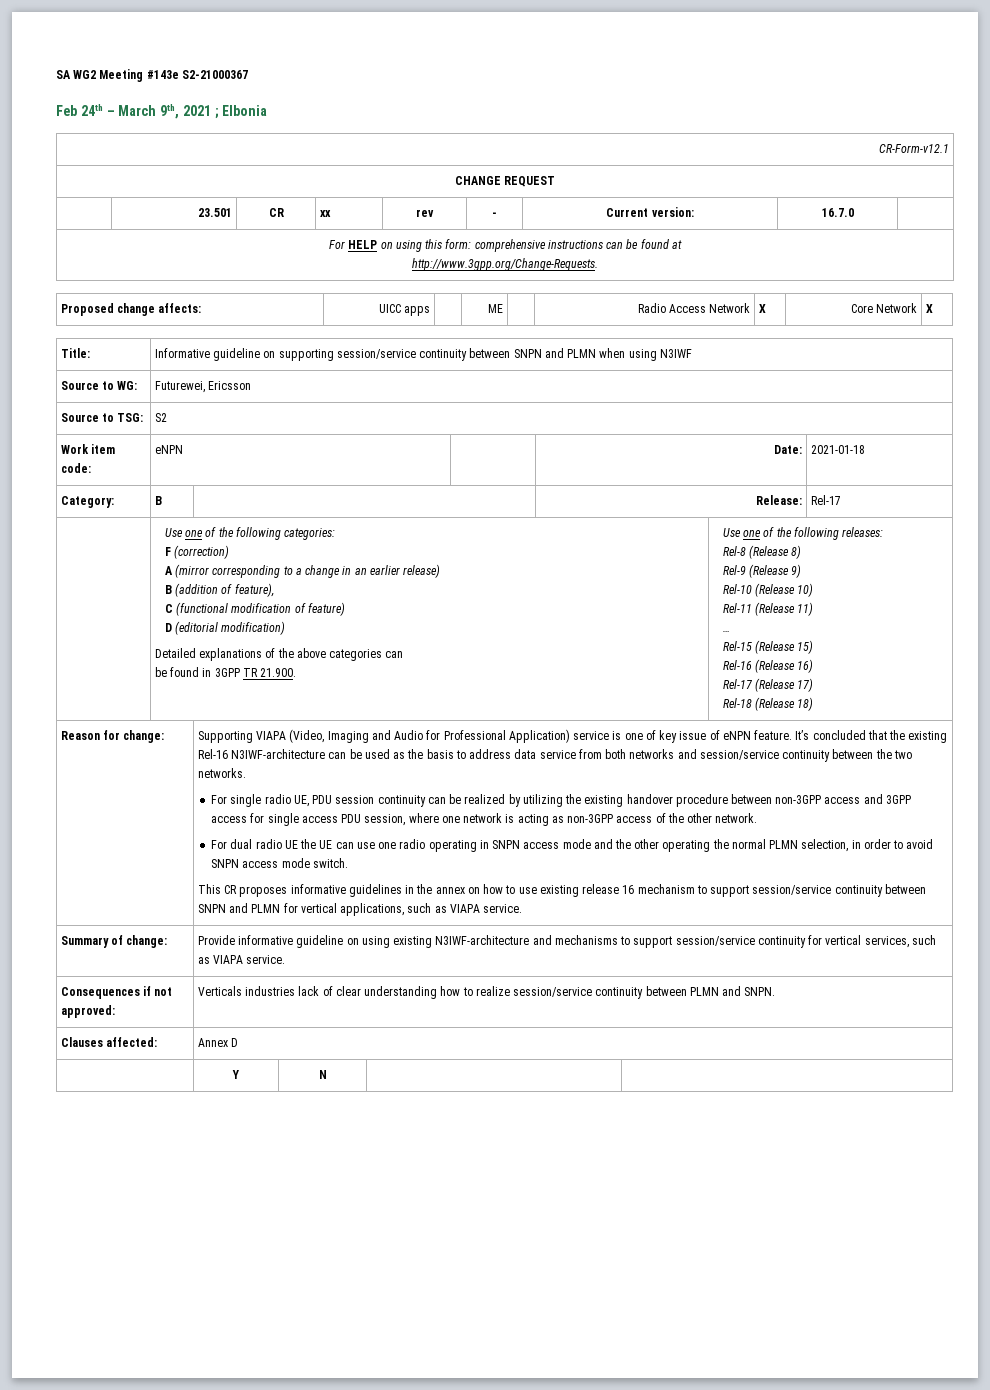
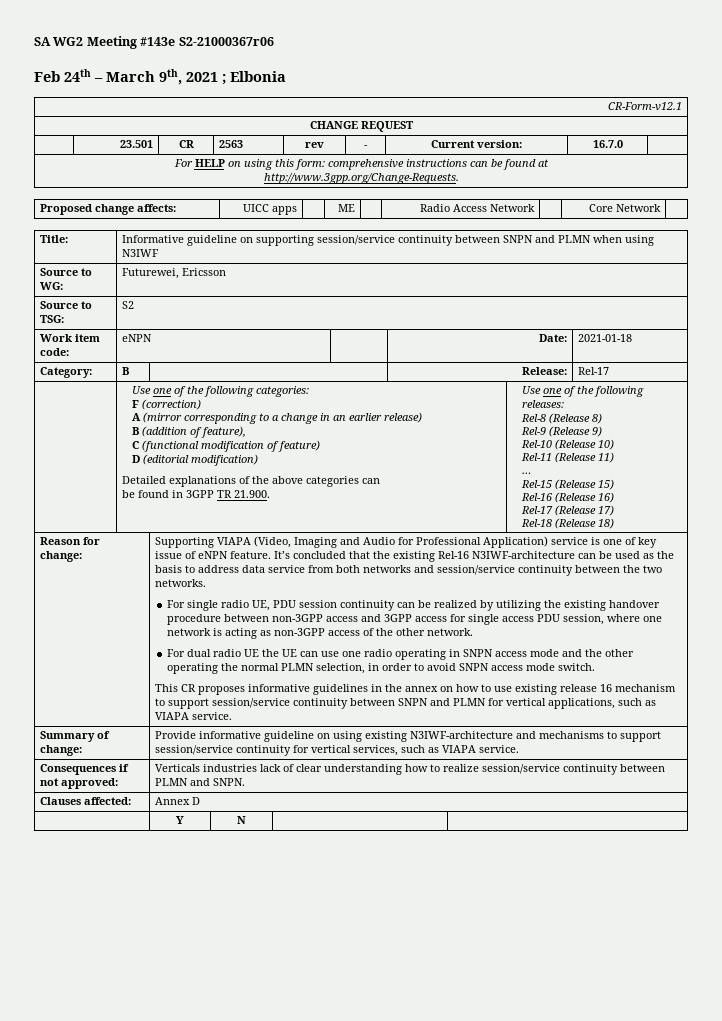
[181,70,248,79] S2-21000367 -> [178,37,274,46] S2-21000367r06
[319,210,331,217] xx -> [218,140,243,148] 2563
[758,304,766,313] X -> (536, 208) none
[925,304,933,313] X -> (662, 208) none

